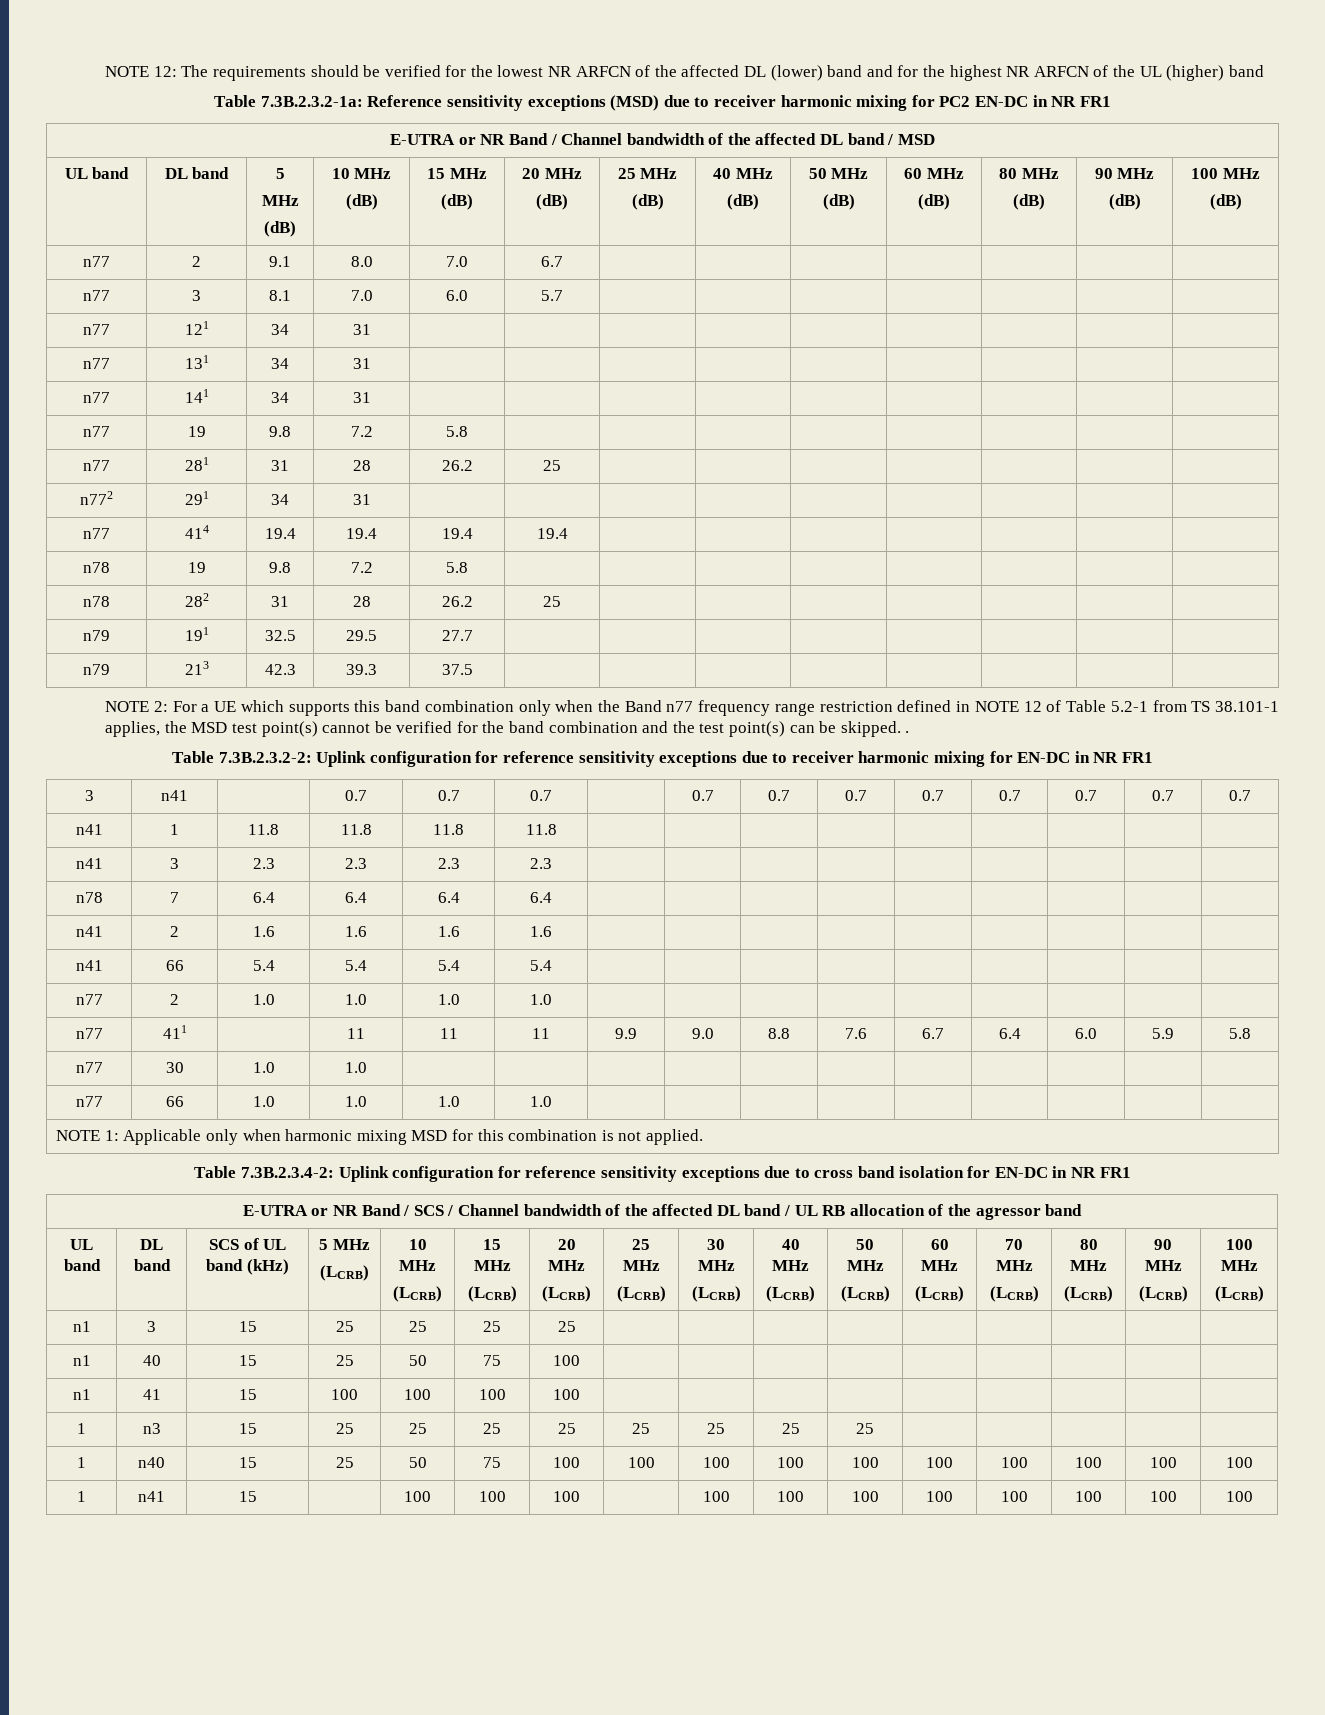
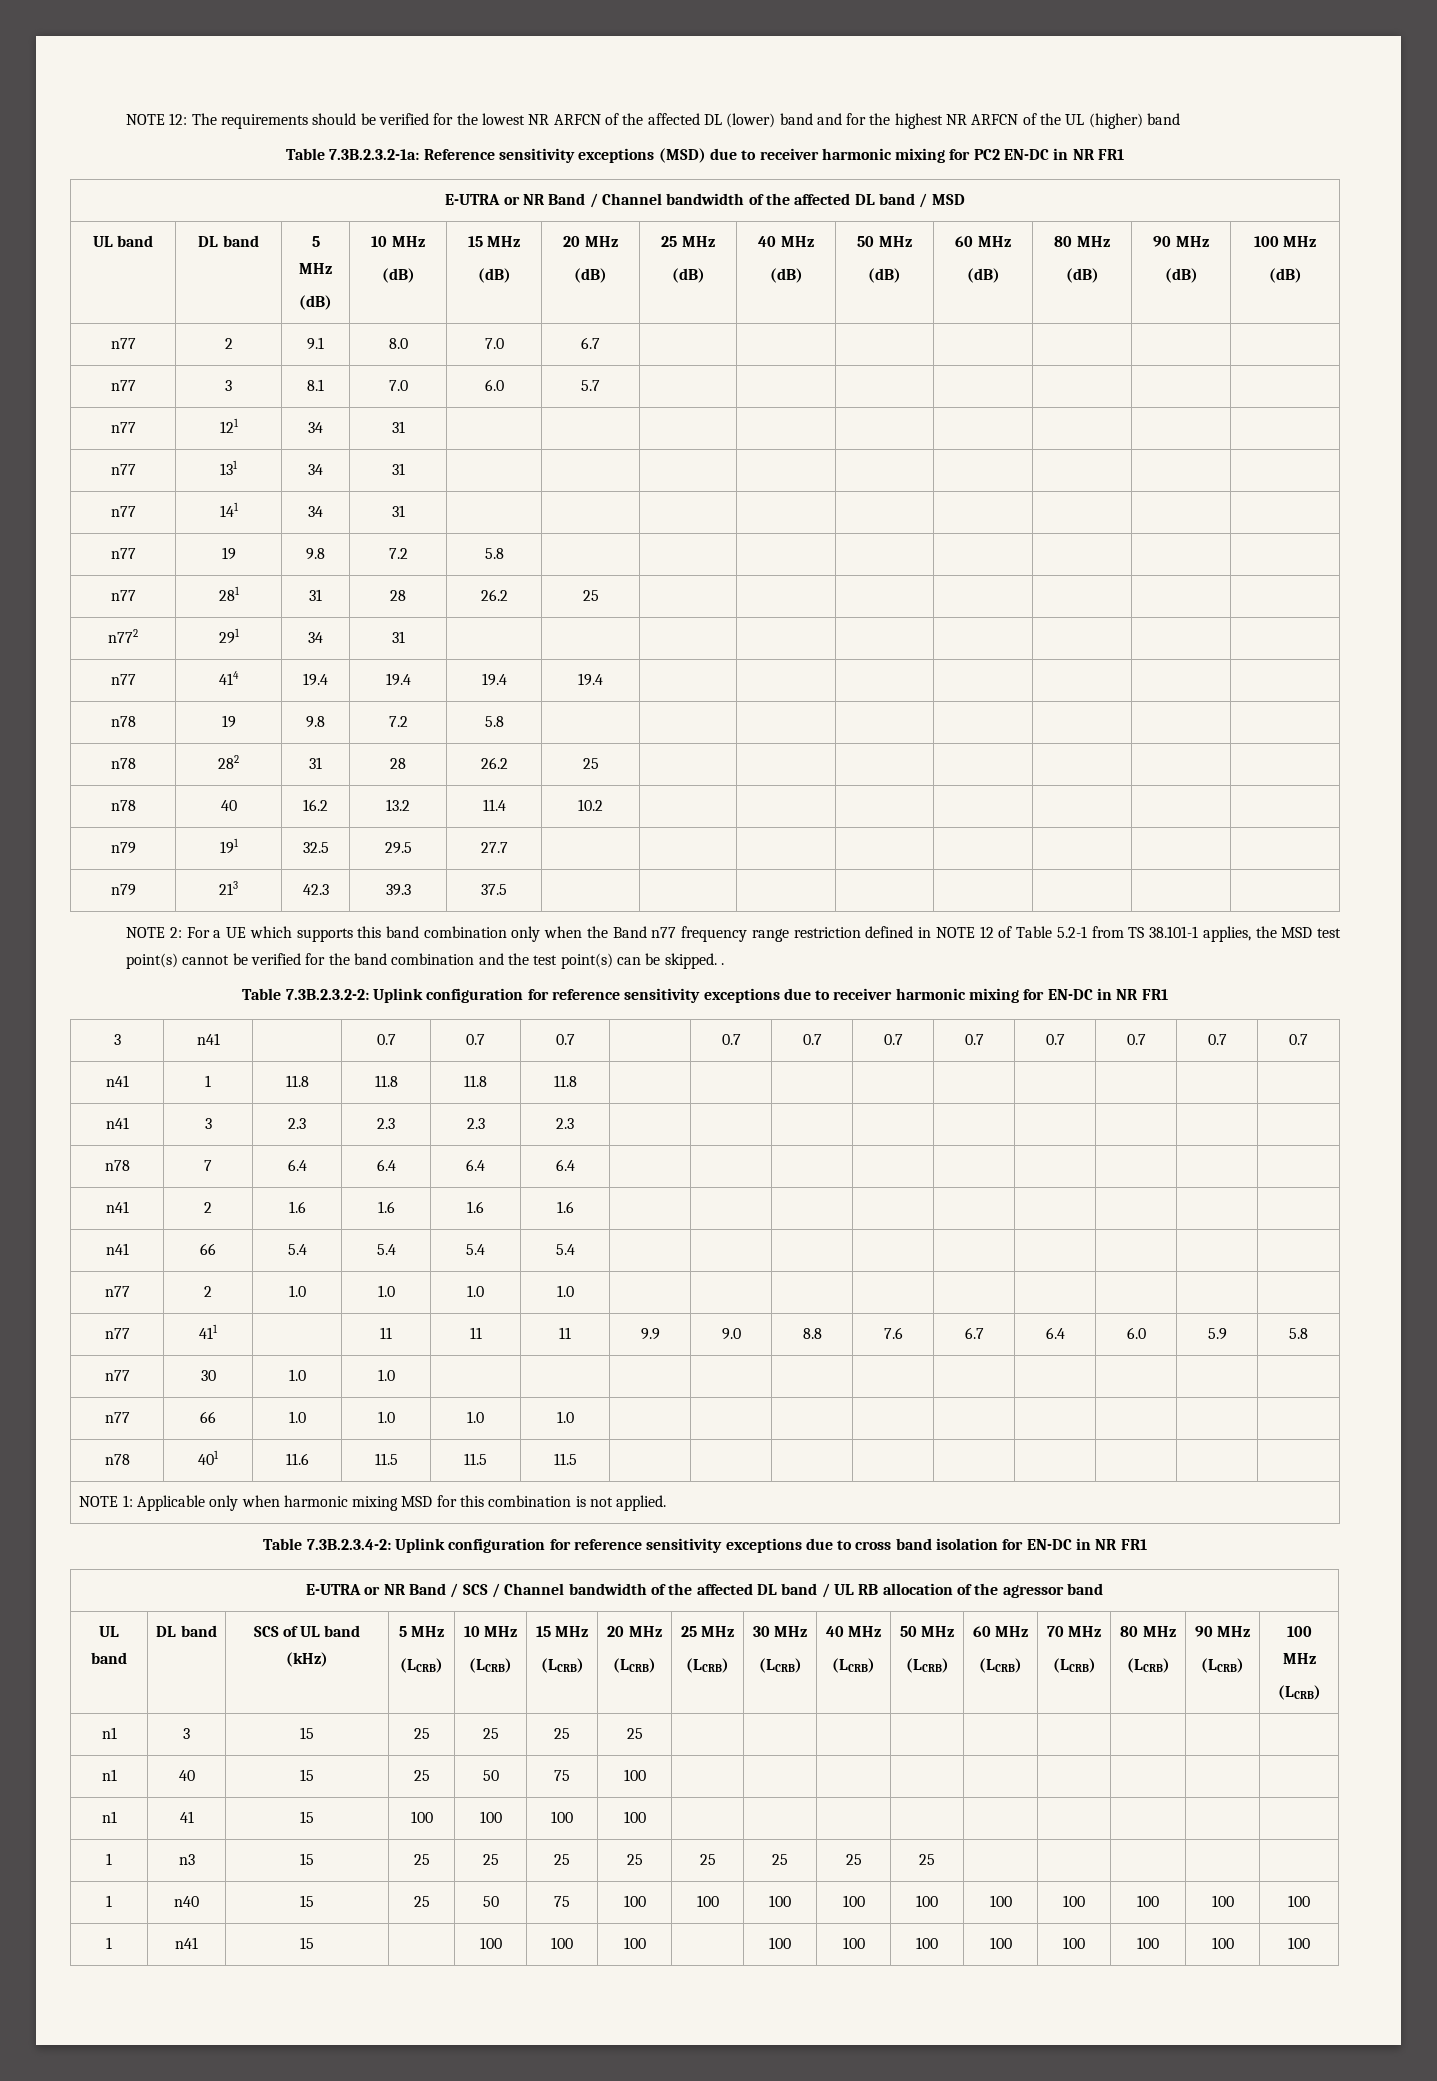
(561, 601) none -> [110,800,136,811] [220,800,237,811] [303,799,328,811] [386,799,410,811] [482,799,506,811] [578,799,603,811] // n78 | 40 | 16.2 | 13.2 | 11.4 | 10.2 | | | | | | |
(552, 1101) none -> [104,1454,130,1465] [198,1450,219,1465] [285,1453,309,1465] [374,1453,398,1465] [464,1453,487,1465] [553,1453,577,1465] // n78 | 401 | 11.6 | 11.5 | 11.5 | 11.5 | | | | | | | | |

